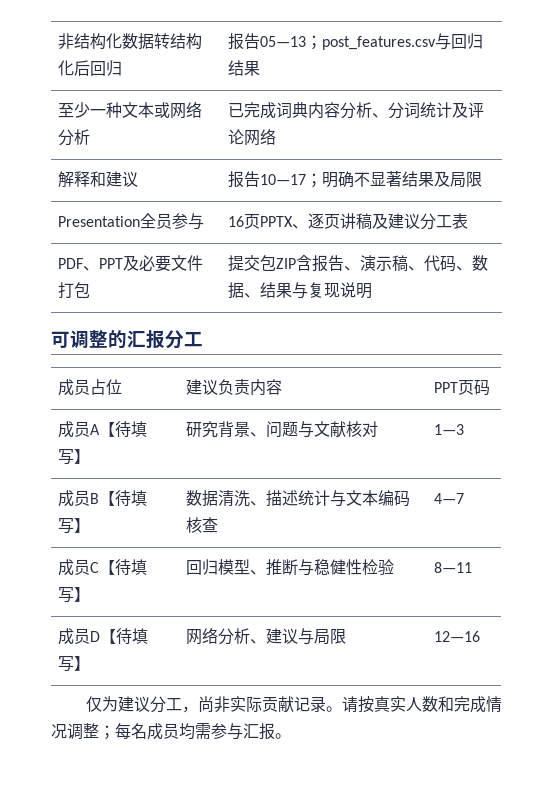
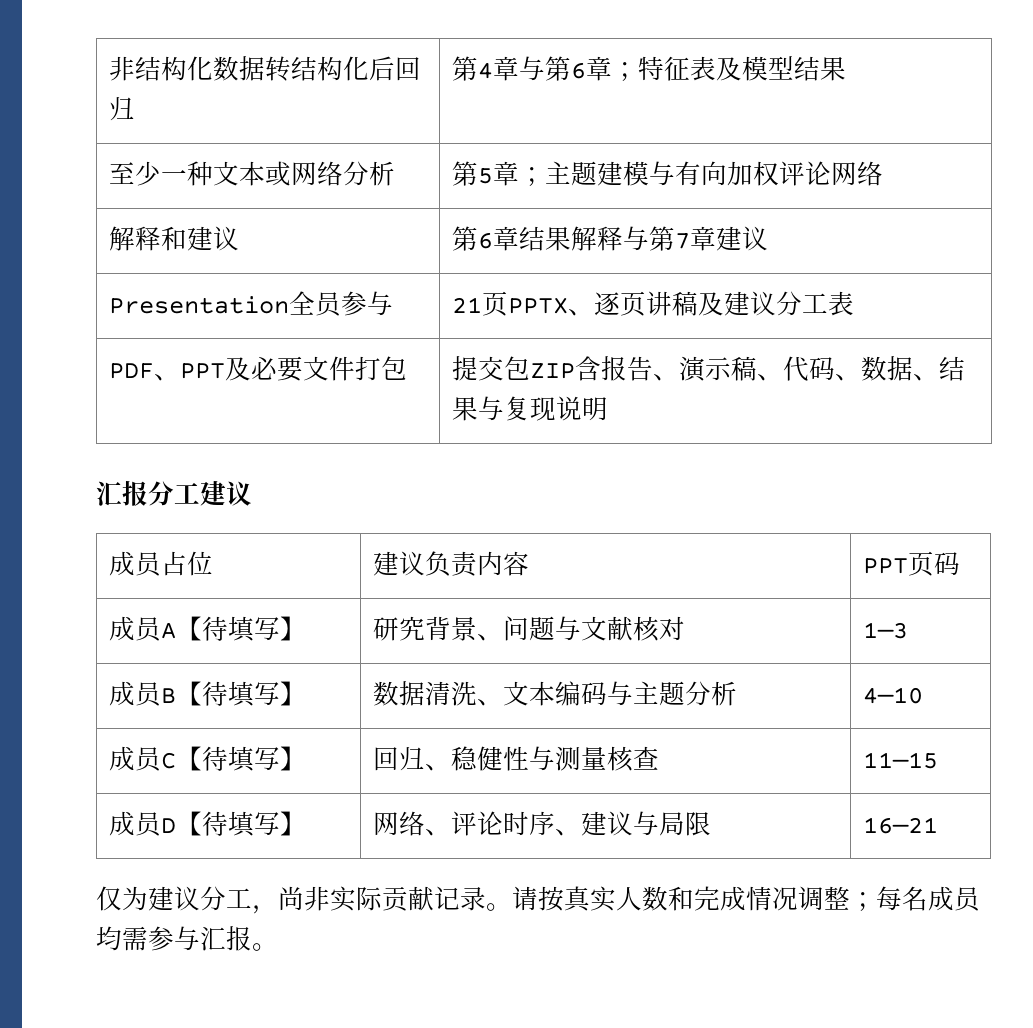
[228,33,484,50] 报告05—13；post_features.csv与回归 -> [451,56,794,81] 第4章与第6章；特征表及模型
[228,102,469,119] 已完成词典内容分析、分词统计及 -> [451,161,779,186] 第5章；主题建模与有向加权
[228,171,483,188] 报告10—17；明确不显著结果及局限 -> [451,226,768,251] 第6章结果解释与第7章建议
[228,216,245,227] 16 -> [451,297,482,313] 21
[51,330,127,349] 可调整的 -> (608, 409) none
(203, 339) none -> [200,480,252,506] 建议
[266,490,411,507] [186,517,219,533] [434,493,465,504] 描述统计与文本编码核查 | 4—7 -> [502,681,737,706] [862,687,923,704] 文本编码与主题分析 | 4—10
[218,559,395,576] [434,562,473,573] 模型、推断与稳健性检验 | 8—11 -> [424,746,659,772] [862,752,938,769] 、稳健性与测量核查 | 11—15
[218,628,251,645] 分析 -> [424,811,555,836] 、评论时序
[434,631,481,642] 12—16 -> [862,817,938,834] 16—21

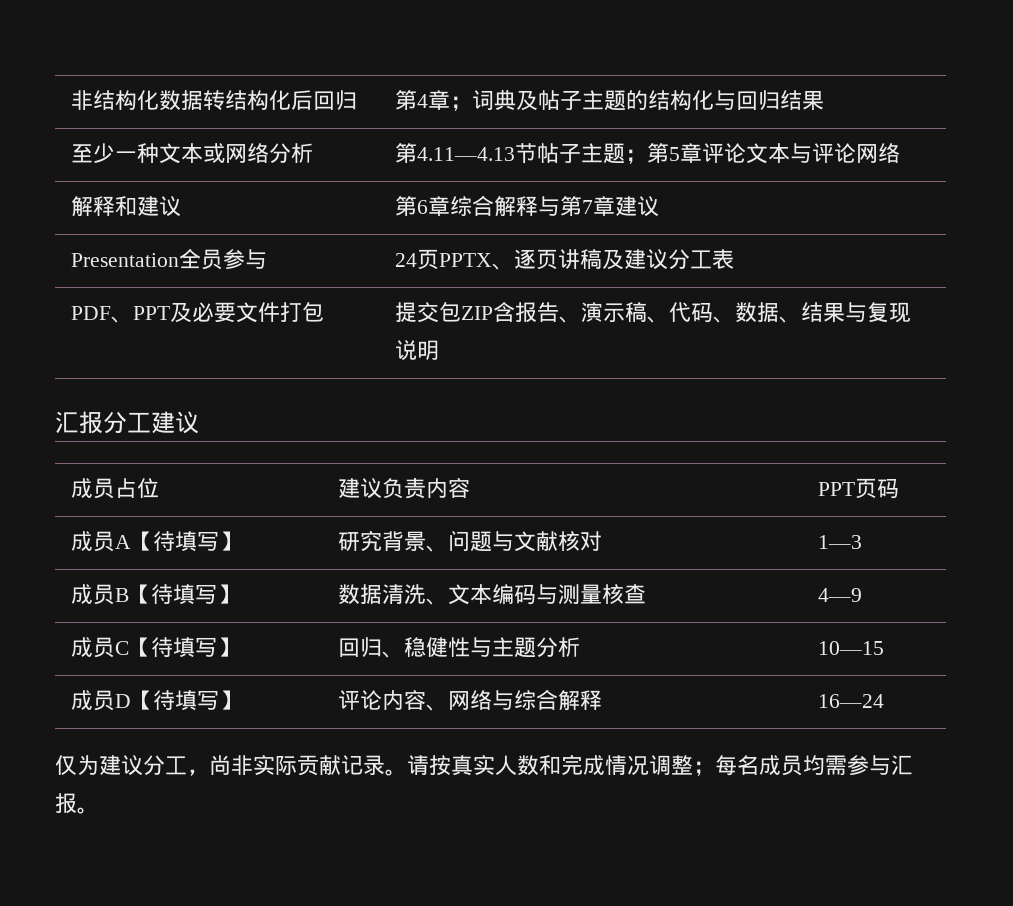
[518,56,794,81] 与第6章；特征表及模型 -> [449,90,780,111] ；词典及帖子主题的结构化与回归
[477,161,779,186] 5章；主题建模与有向加权 -> [416,143,812,164] 4.11—4.13节帖子主题；第5章评论文本与
[518,226,571,251] 结果 -> [449,195,494,216] 综合
[451,297,482,313] 21 -> [394,253,417,267] 24
[632,681,737,706] [862,687,923,704] 主题分析 | 4—10 -> [557,584,646,605] [817,588,862,602] 测量核查 | 4—9
[554,746,659,772] [862,752,938,769] 测量核查 | 11—15 -> [491,637,580,658] [817,641,884,655] 主题分析 | 10—15
[372,811,711,836] [862,817,938,834] 网络、评论时序、建议与局限 | 16—21 -> [337,689,602,711] [817,694,884,708] 评论内容、网络与综合解释 | 16—24

